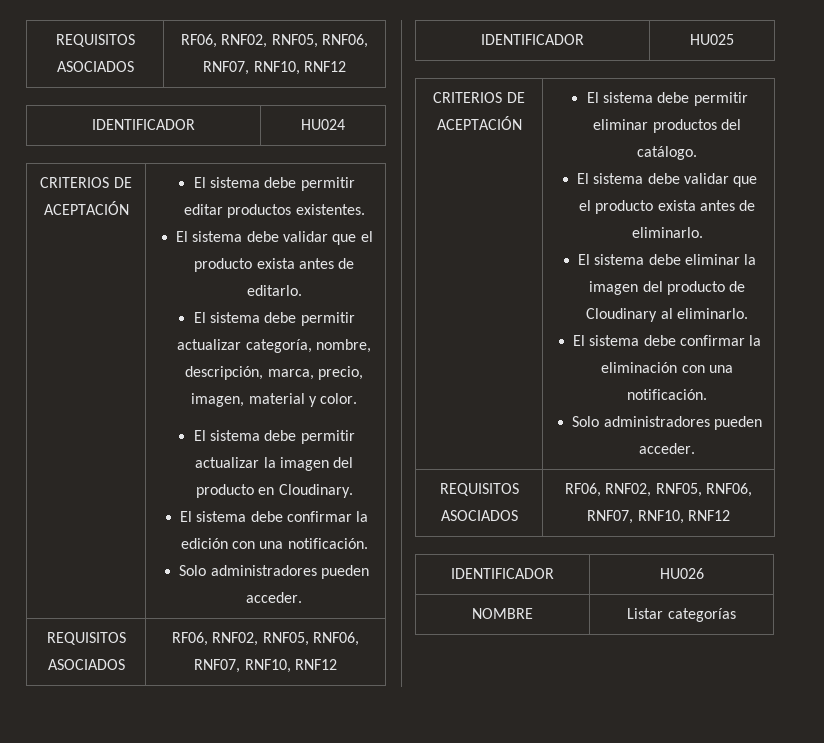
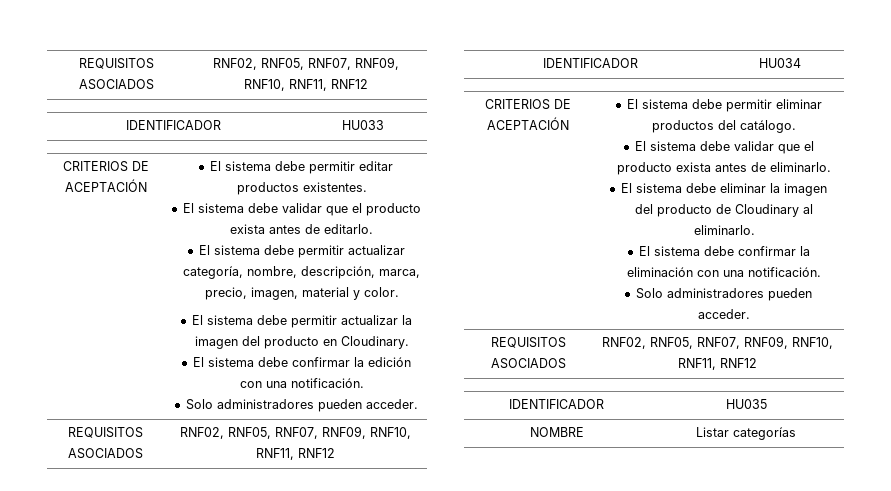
[55,34,135,47] [56,61,134,72] [181,34,368,48] [203,61,346,75] [92,119,195,130] [301,119,345,130] REQUISITOS ASOCIADOS | RF06, RNF02, RNF05, RNF06, RNF07, RNF10, RNF12 // IDENTIFICADOR | HU024 -> [79,58,154,69] [79,79,154,90] [212,57,399,70] [243,79,368,91] [125,120,221,130] [341,120,384,130] REQUISITOS ASOCIADOS | RNF02, RNF05, RNF07, RNF09, RNF10, RNF11, RNF12 // IDENTIFICADOR | HU033
[172,632,359,646] [194,659,337,673] [481,34,584,45] [690,34,734,45] RF06, RNF02, RNF05, RNF06, RNF07, RNF10, RNF12 // IDENTIFICADOR | HU025 -> [179,426,411,439] [255,448,335,460] [542,58,638,68] [758,58,801,68] RNF02, RNF05, RNF07, RNF09, RNF10, RNF11, RNF12 // IDENTIFICADOR | HU034
[565,483,752,497] [587,510,730,524] [451,568,554,579] [659,568,704,579] RF06, RNF02, RNF05, RNF06, RNF07, RNF10, RNF12 // IDENTIFICADOR | HU026 -> [602,336,833,349] [678,358,757,370] [509,399,604,409] [725,399,767,409] RNF02, RNF05, RNF07, RNF09, RNF10, RNF11, RNF12 // IDENTIFICADOR | HU035

